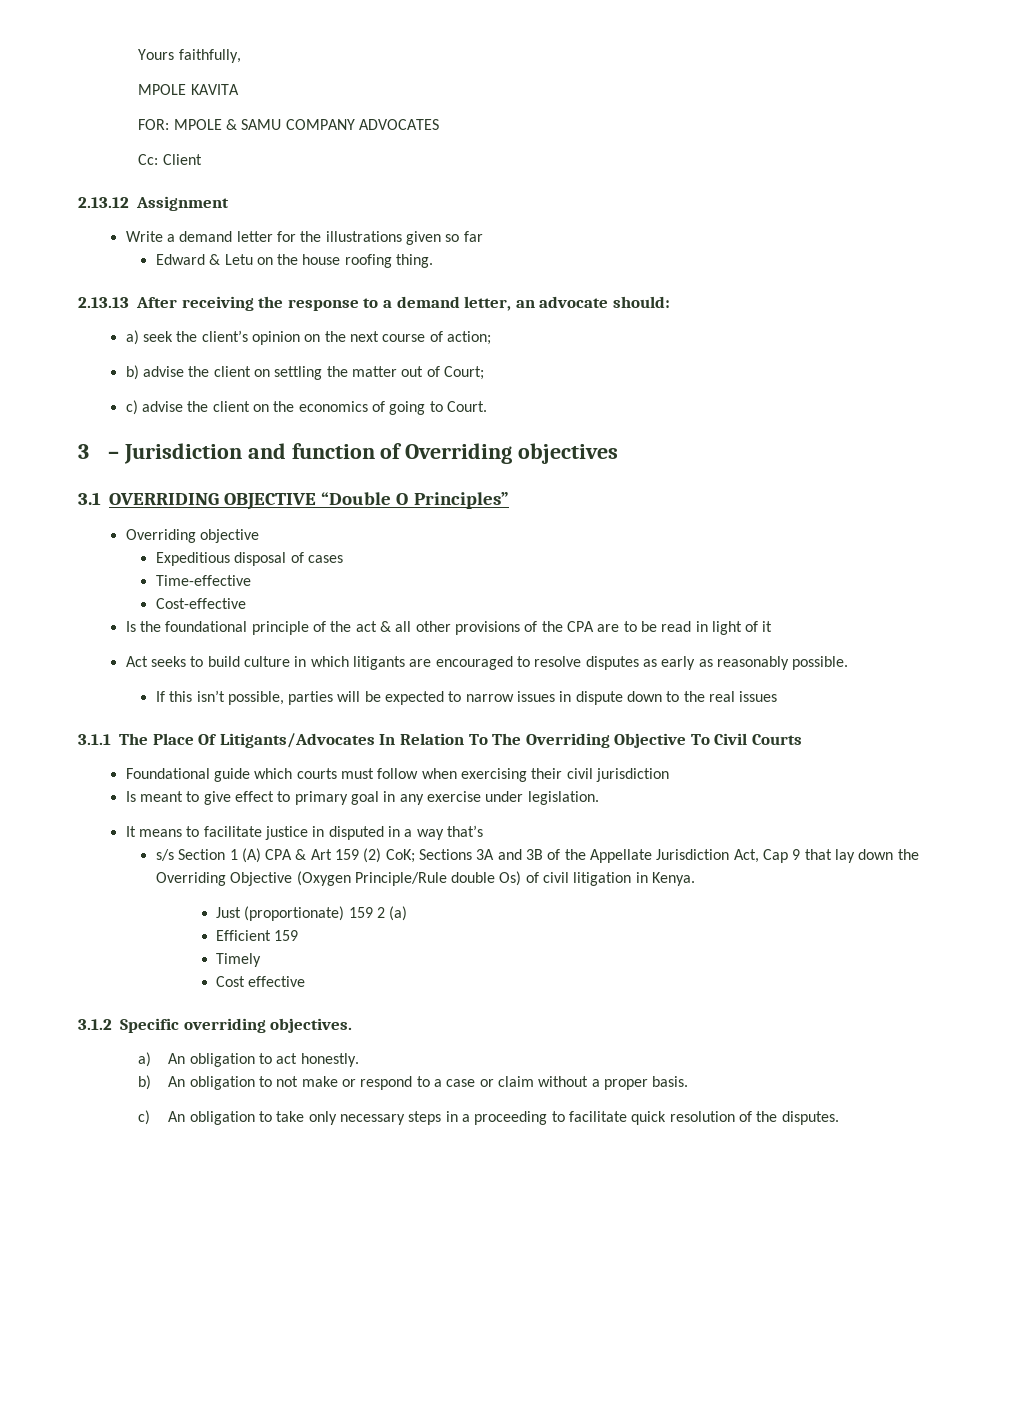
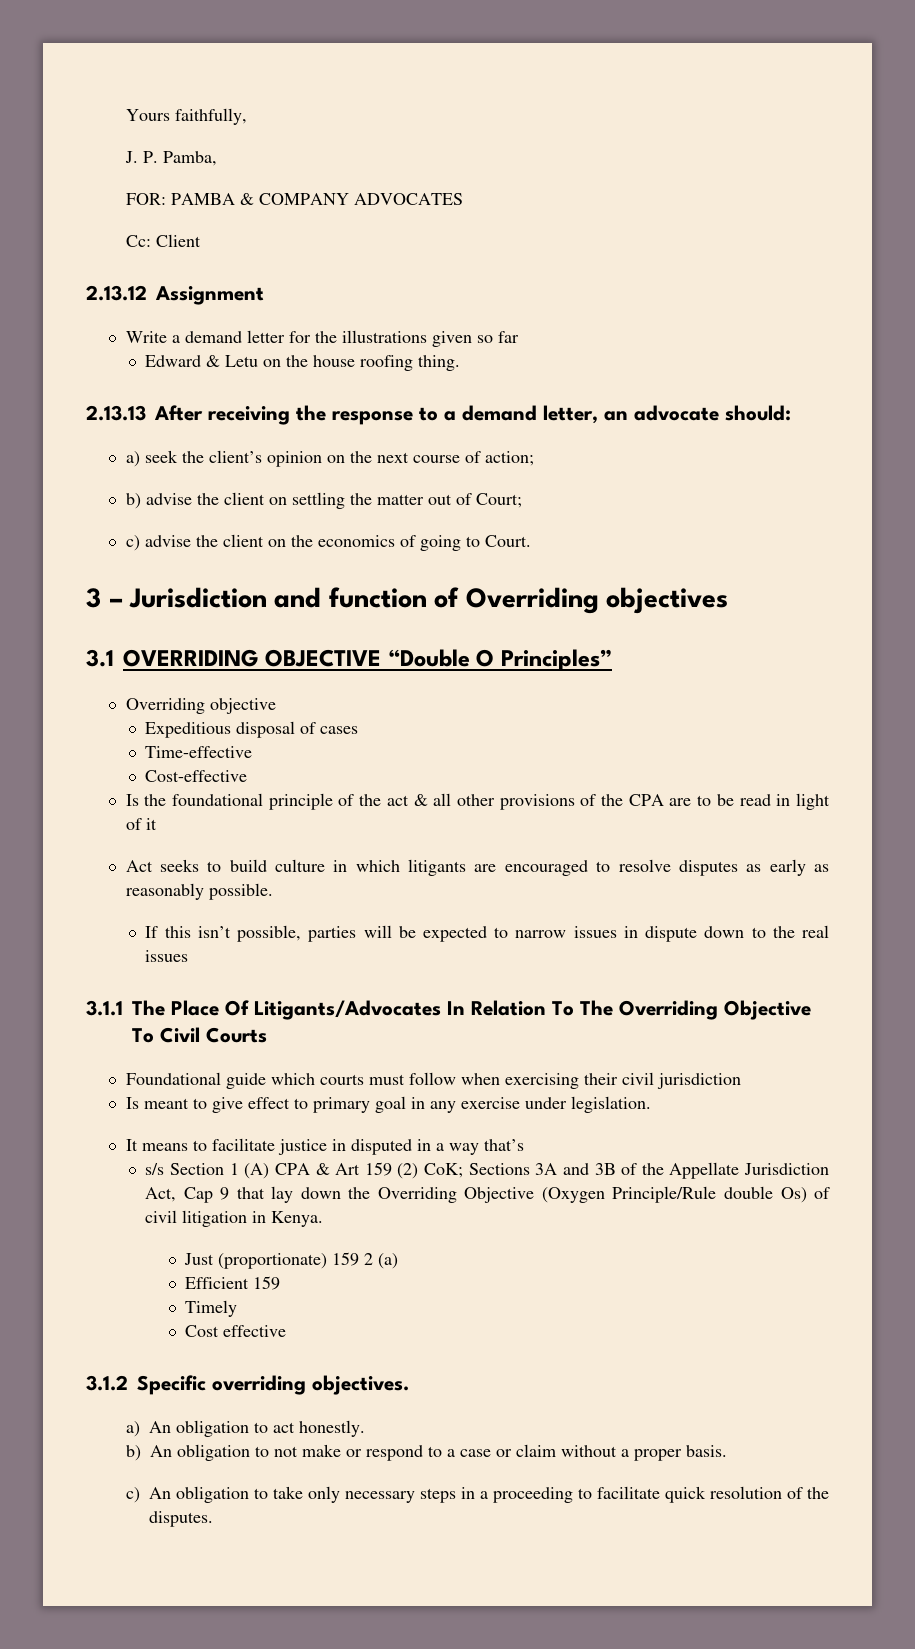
[138,84,239,95] [138,119,282,130] MPOLE KAVITA // FOR: MPOLE & SAMU -> [124,151,217,166] [125,193,254,205] J. P. Pamba, // FOR: PAMBA &

